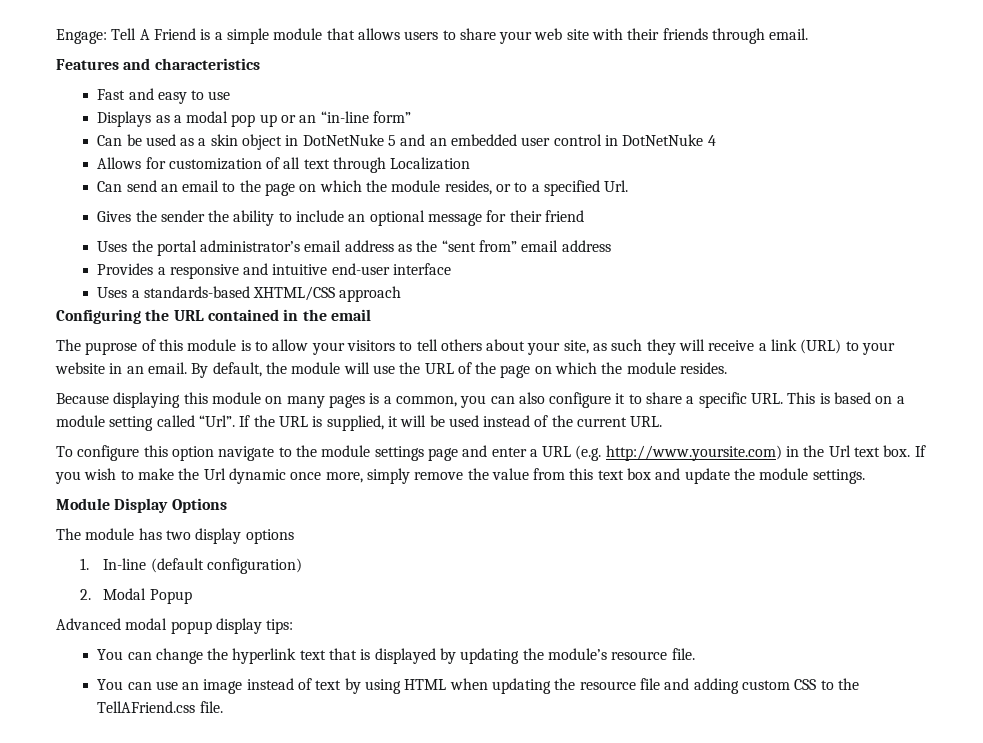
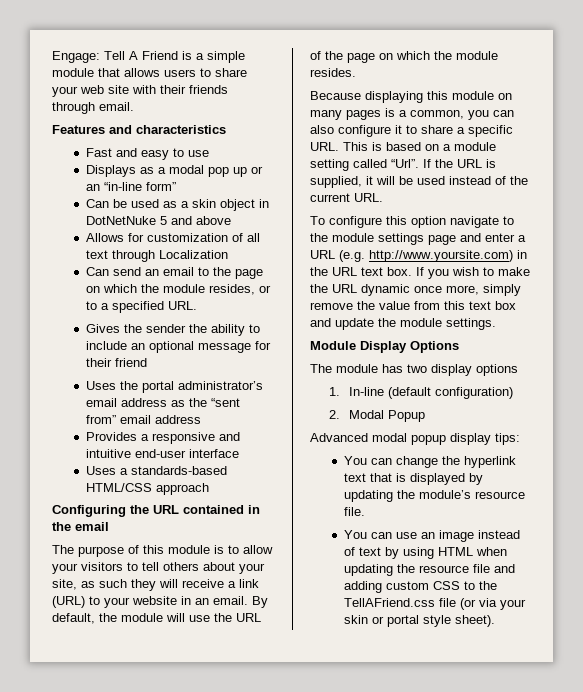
[429,134,716,146] an embedded user control in DotNetNuke 4 -> [195,216,231,225] above
[604,180,629,192] Url. -> [167,301,197,310] URL.
[253,286,336,301] XHTML/CSS -> [85,483,152,492] HTML/CSS
[85,342,138,355] puprose -> [78,546,124,557] purpose
[828,445,851,457] Url -> [332,267,357,276] URL
[203,468,226,480] Url -> [332,284,357,293] URL
[199,701,223,713] file. -> [438,598,526,610] [343,615,495,627] file (or via your skin or portal style sheet).

